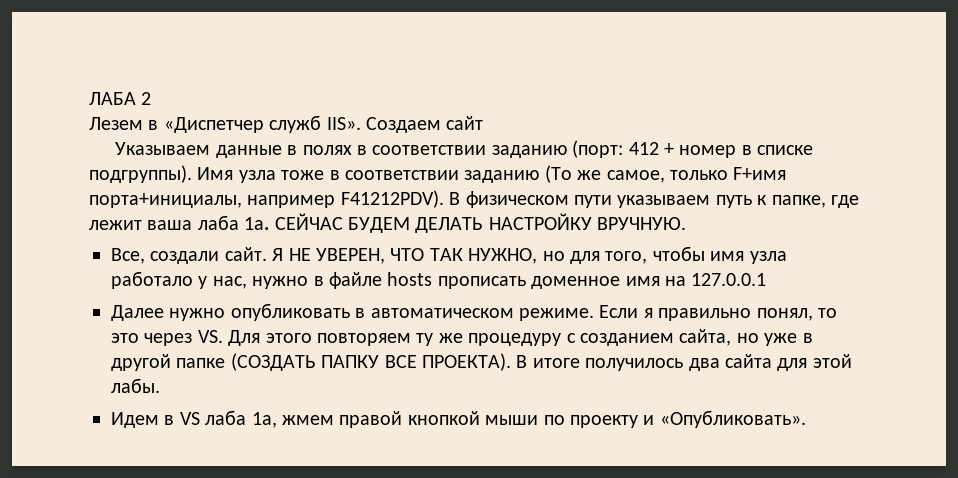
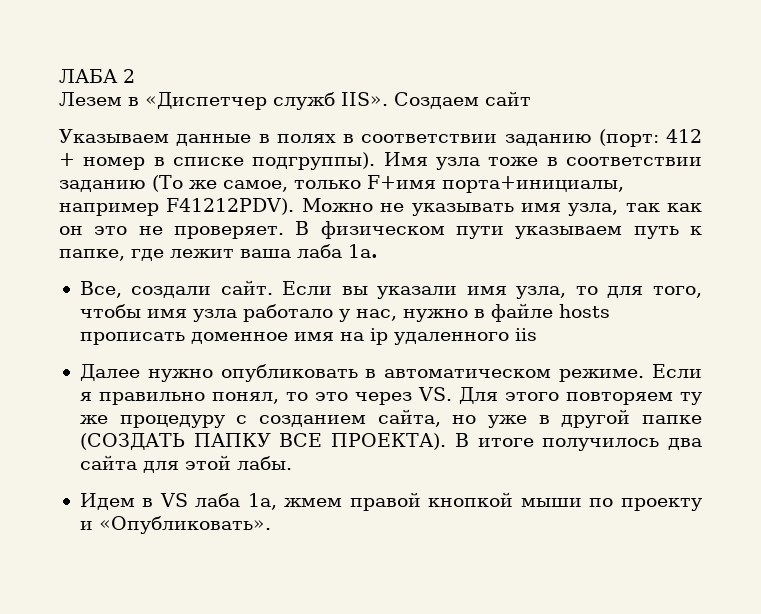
(444, 199) none -> [301,198,702,216] [59,226,284,239] Можно не указывать имя узла, так как он это не проверяет.
[274,213,687,233] [111,247,565,264] СЕЙЧАС БУДЕМ ДЕЛАТЬ НАСТРОЙКУ ВРУЧНУЮ. // Все, создали сайт. Я НЕ УВЕРЕН, ЧТО ТАК НУЖНО, но -> [79,280,598,299] // Все, создали сайт. Если вы указали имя узла, то
[691,273,767,286] 127.0.0.1 -> [369,328,537,345] ip удаленного iis

